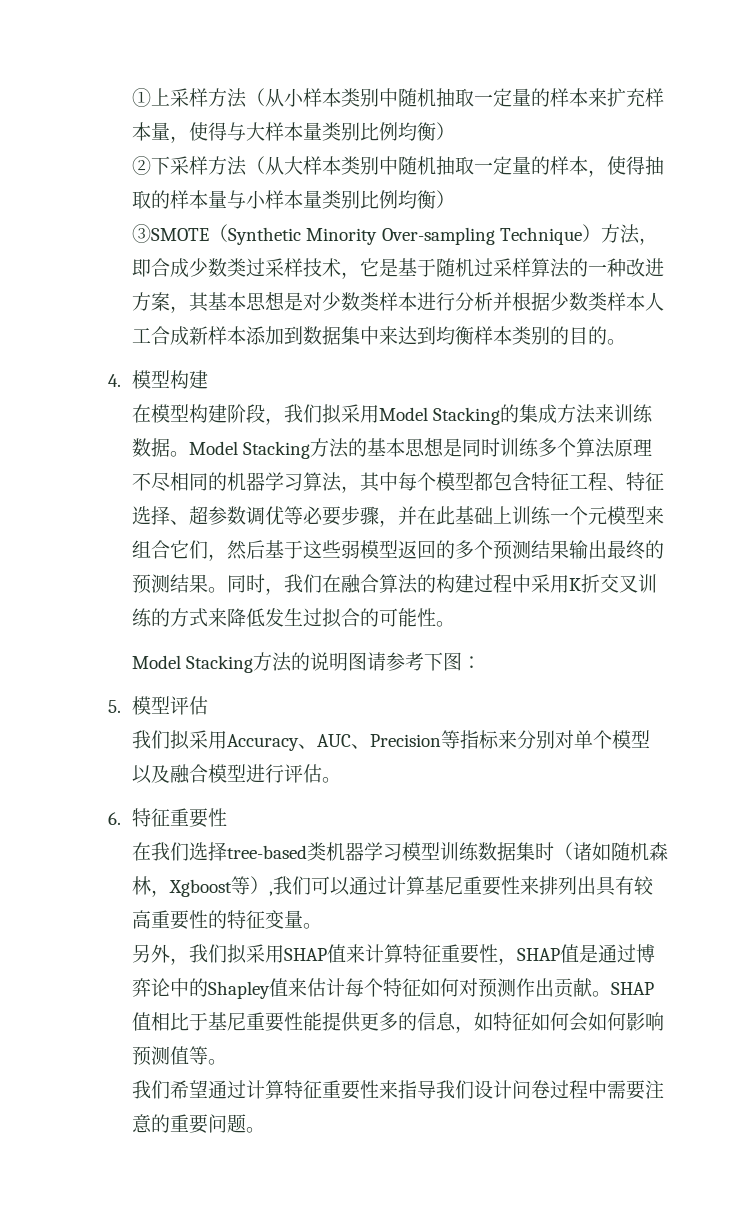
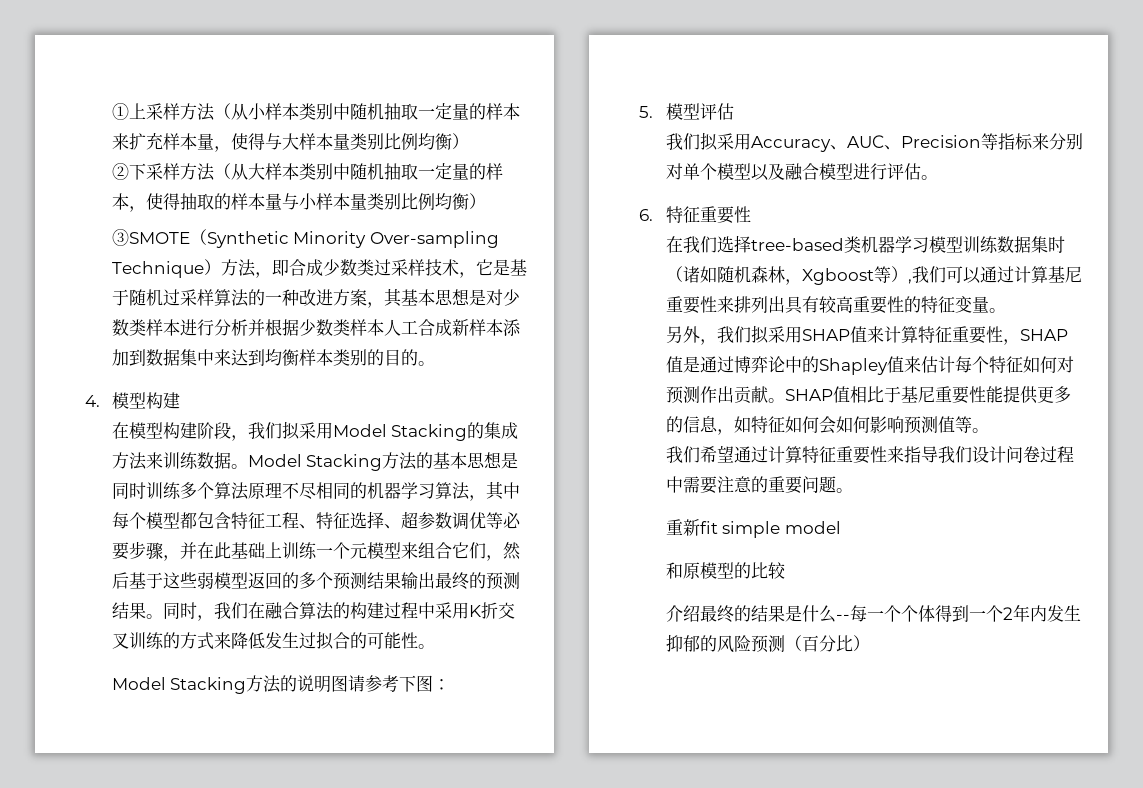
(266, 1130) none -> [665,519,841,538] [665,562,786,579] [665,604,1081,623] [665,634,870,653] // 重新fit simple model // 和原模型的比较 // 介绍最终的结果是什么--每一个个体得到一个2年内发生抑郁的风险预测（百分比）

